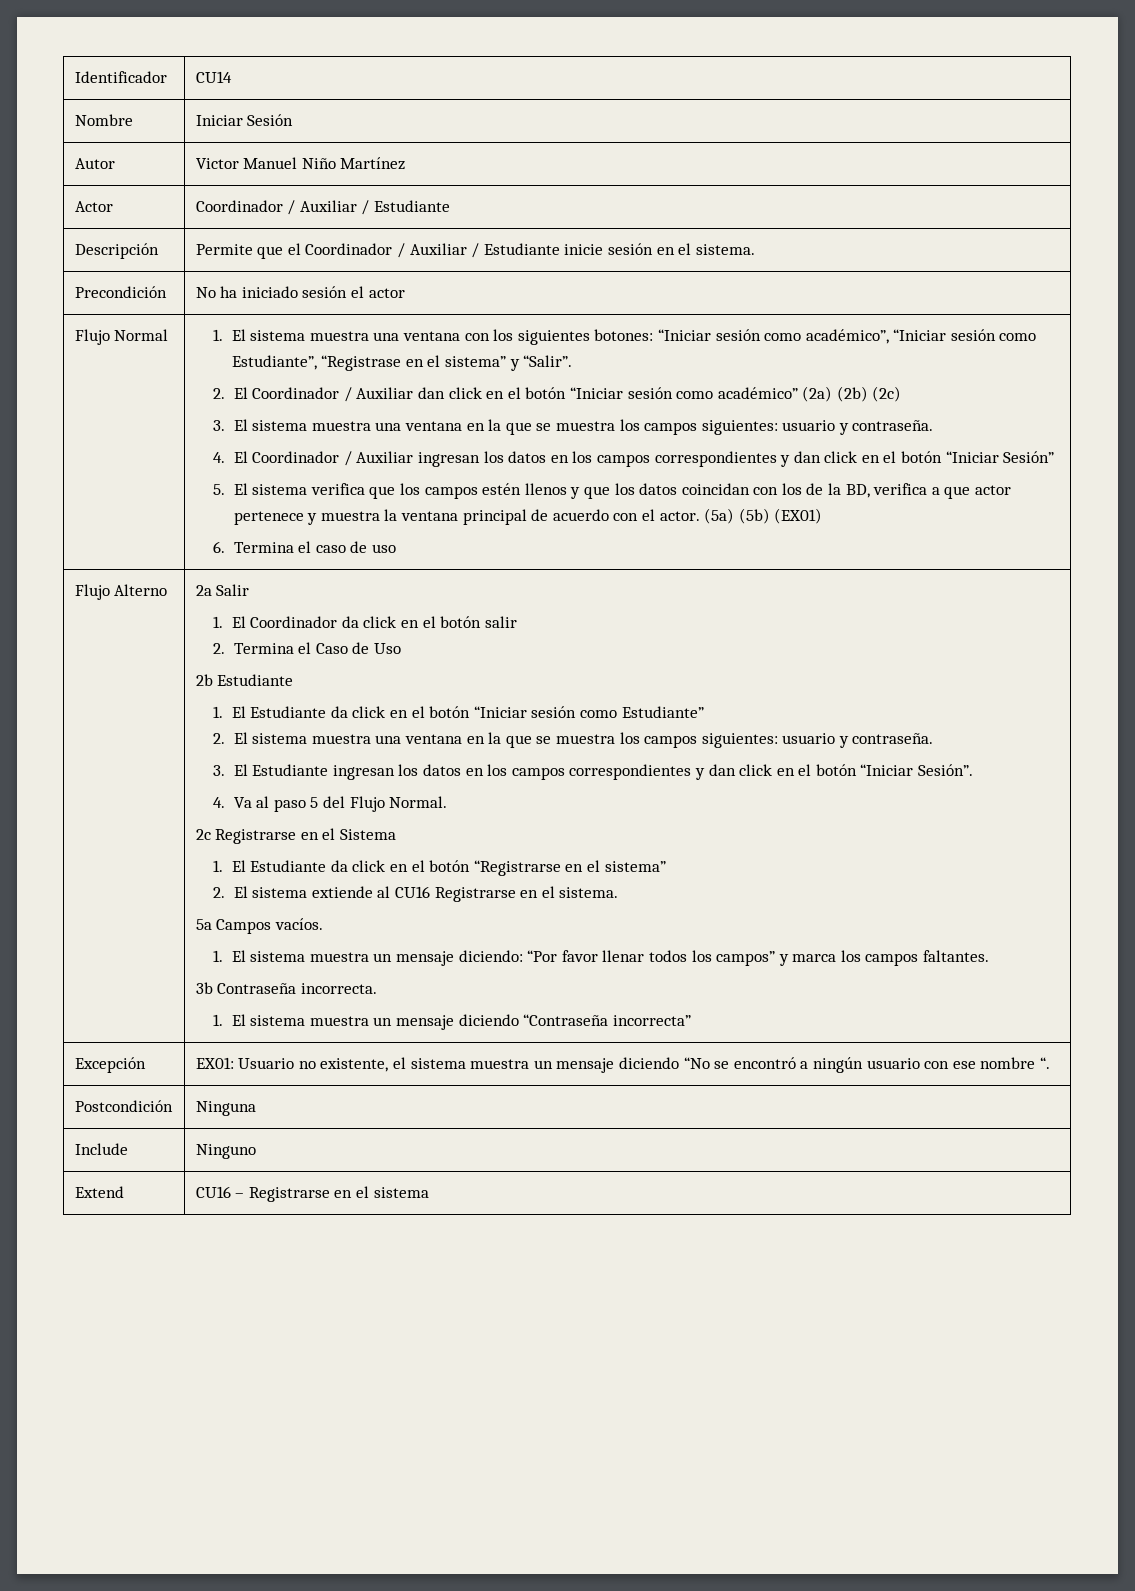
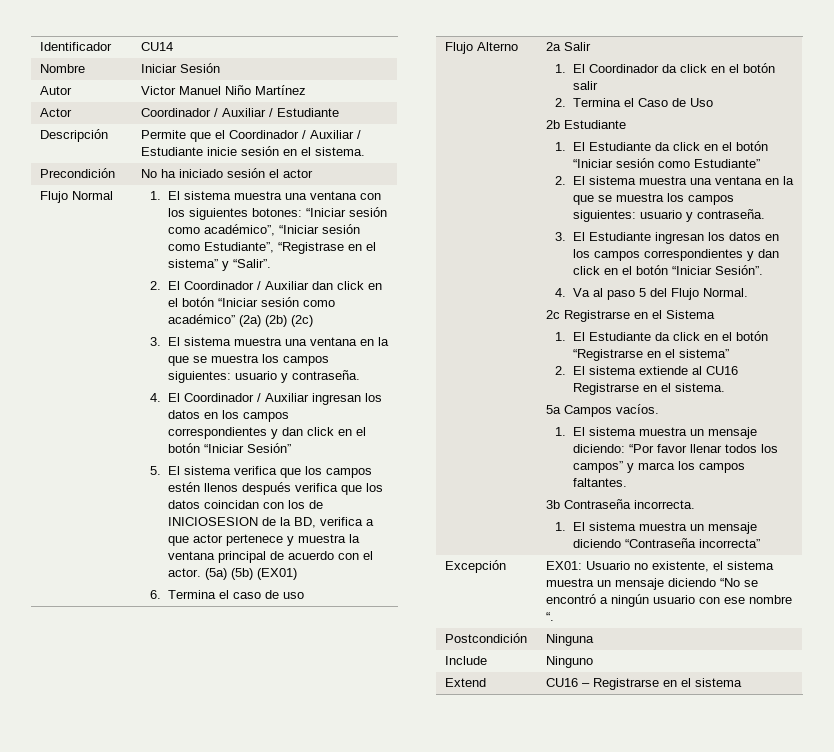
[570,487,581,499] y -> [241,482,338,495] después verifica
(824, 489) none -> [167,517,276,526] INICIOSESION de

